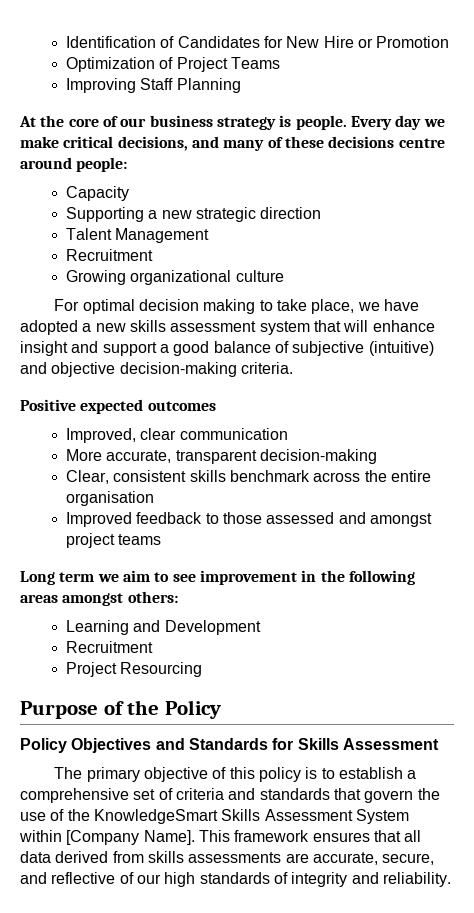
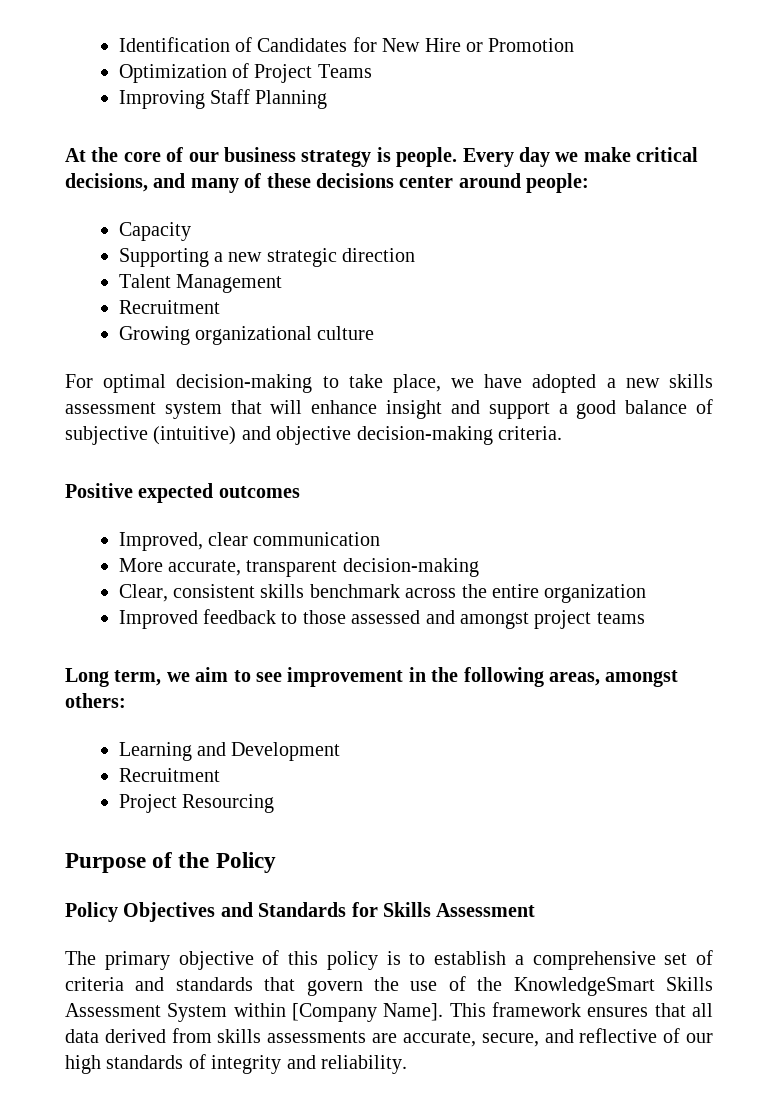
[398,138,445,148] centre -> [399,176,454,188] center
[138,299,256,314] decision making -> [176,374,313,393] decision-making
[66,491,155,506] organisation -> [544,584,647,603] organization
[59,572,95,582] term -> [114,670,162,686] term,
[20,594,58,603] areas -> [549,672,600,686] areas,

